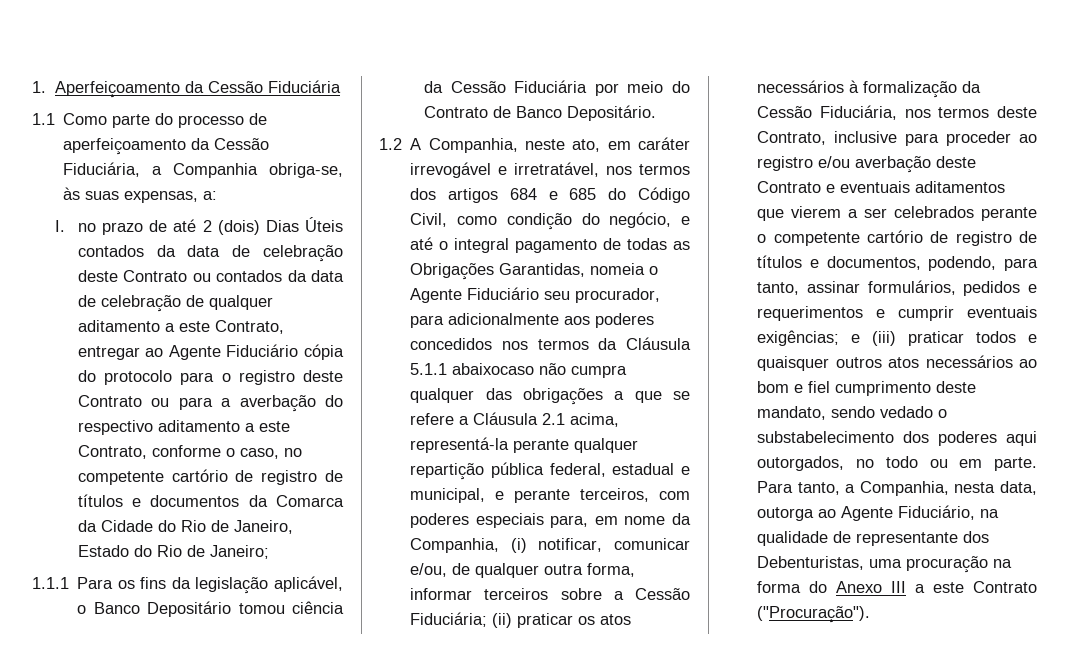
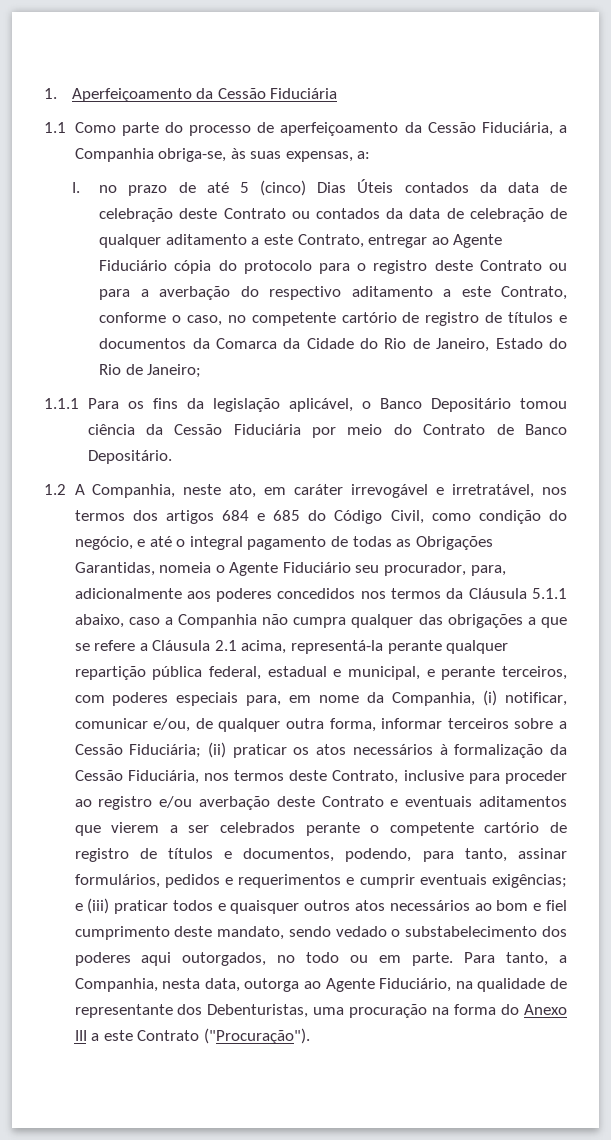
[202,220,260,235] 2 (dois) -> [239,180,307,196] 5 (cinco)
[410,315,445,328] para -> [470,565,506,576] para,
[452,363,535,375] abaixocaso -> [74,614,257,628] abaixo, caso a Companhia

